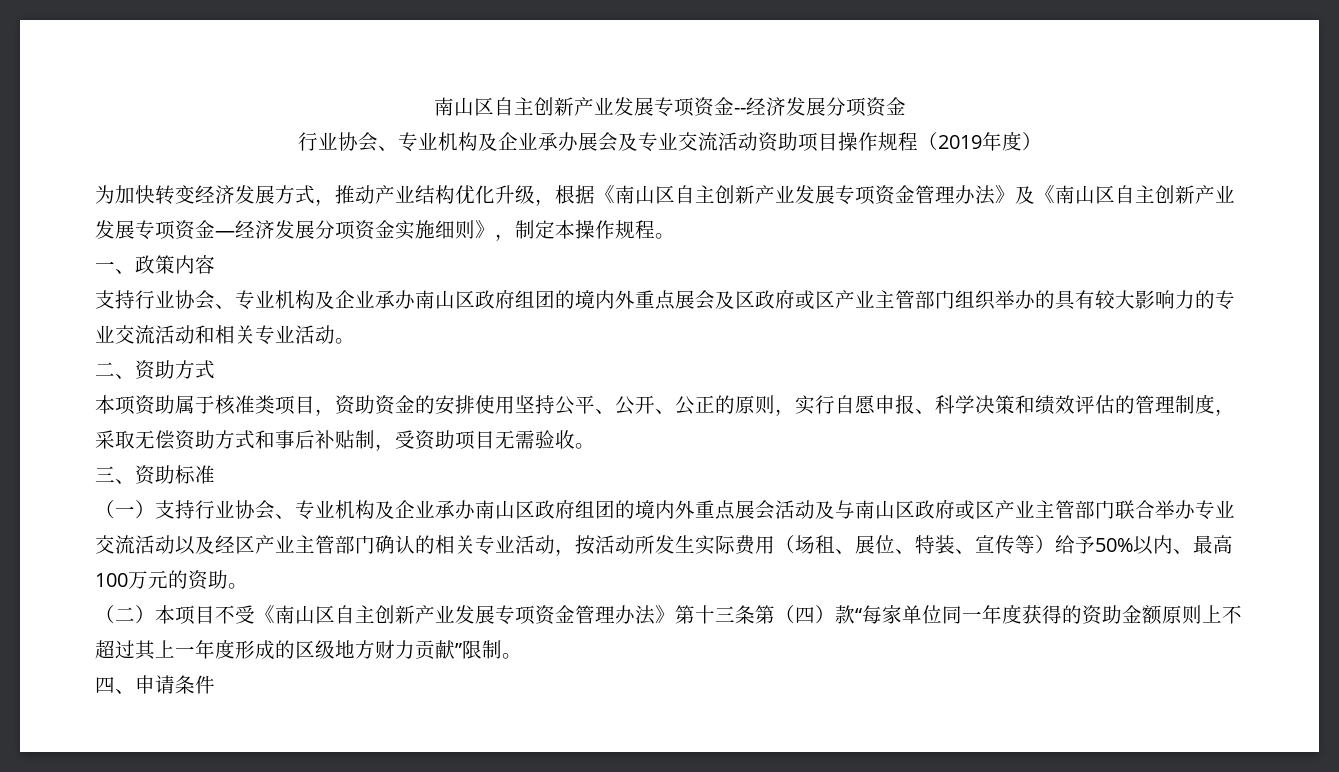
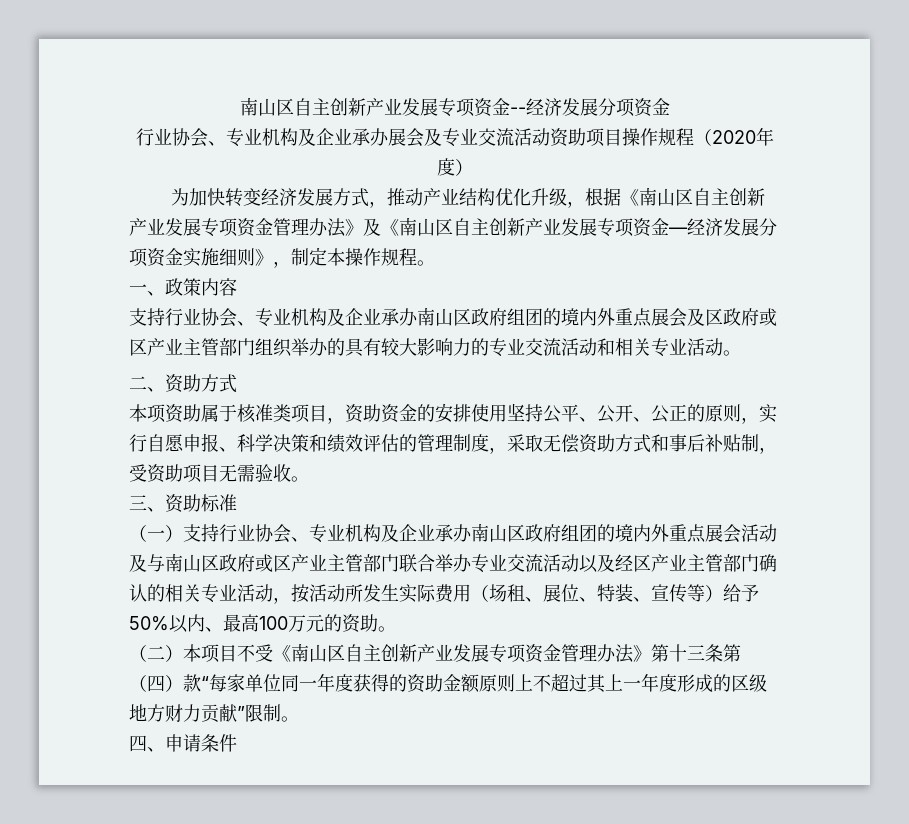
[937,135,982,149] 2019 -> [711,130,756,144] 2020

